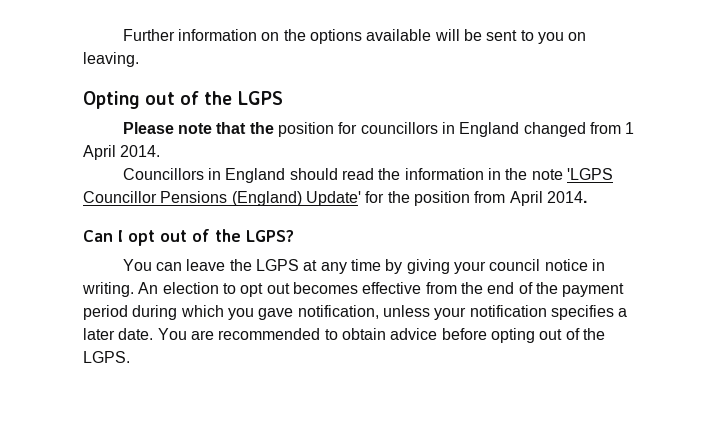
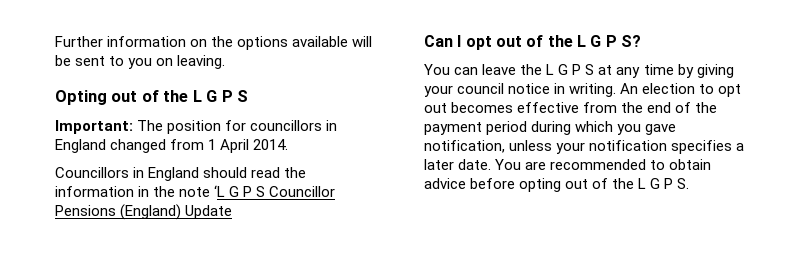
[237,91,283,105] [122,122,274,134] LGPS // Please note that the -> [192,90,249,102] [55,120,164,134] L G P S // Important: The
[566,168,613,180] [83,191,587,206] 'LGPS Councillor Pensions (England) Update' for the position from April 2014. -> [214,185,336,197] [55,204,233,220] ‘L G P S Councillor Pensions (England) Update
[246,230,294,242] LGPS? -> [576,35,641,47] L G P S?
[256,259,300,271] LGPS -> [546,64,595,75] L G P S
[83,351,130,363] LGPS. -> [638,178,690,189] L G P S.

